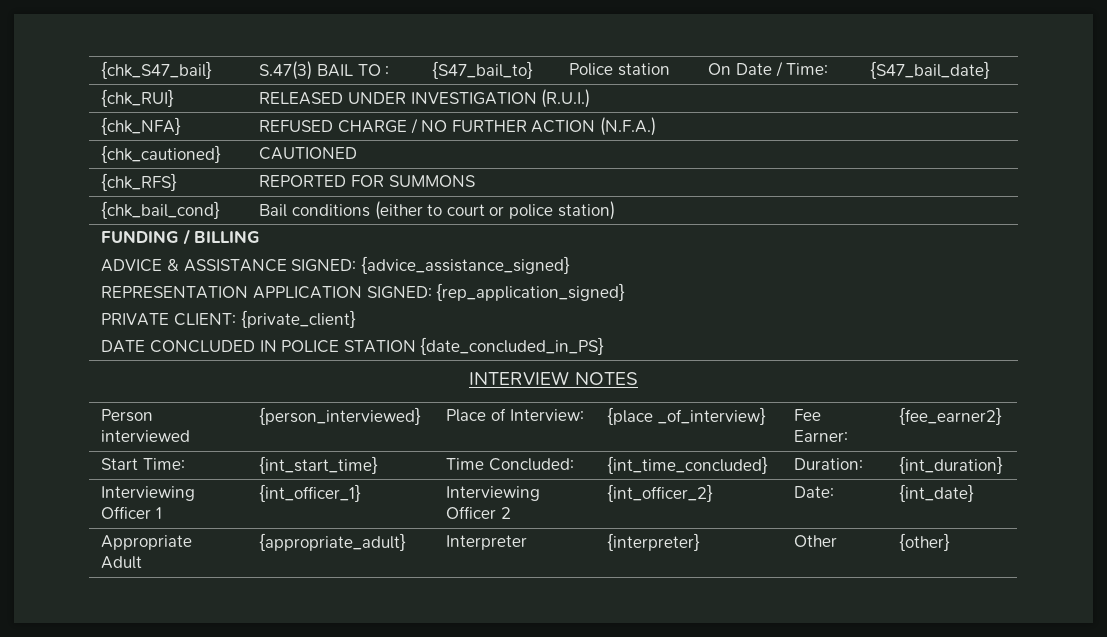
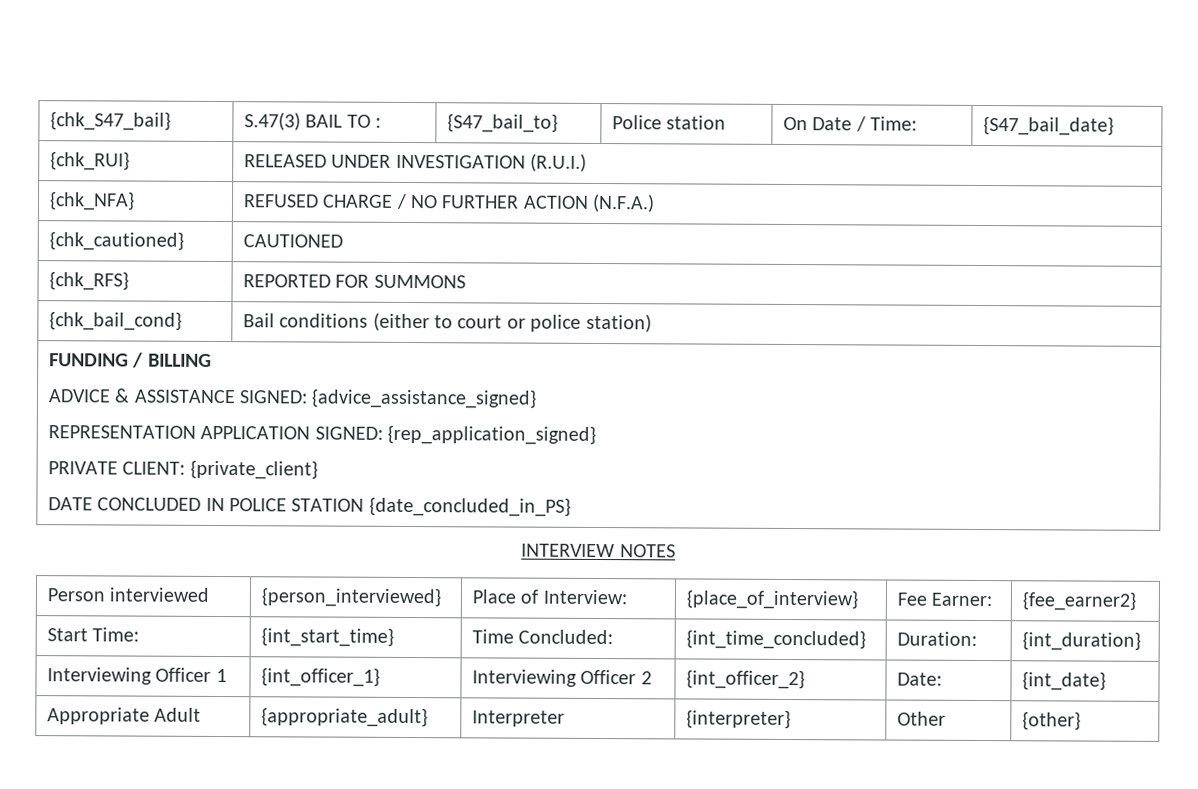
[607,407,766,425] {place _of_interview} -> [685,589,858,610] {place_of_interview}

